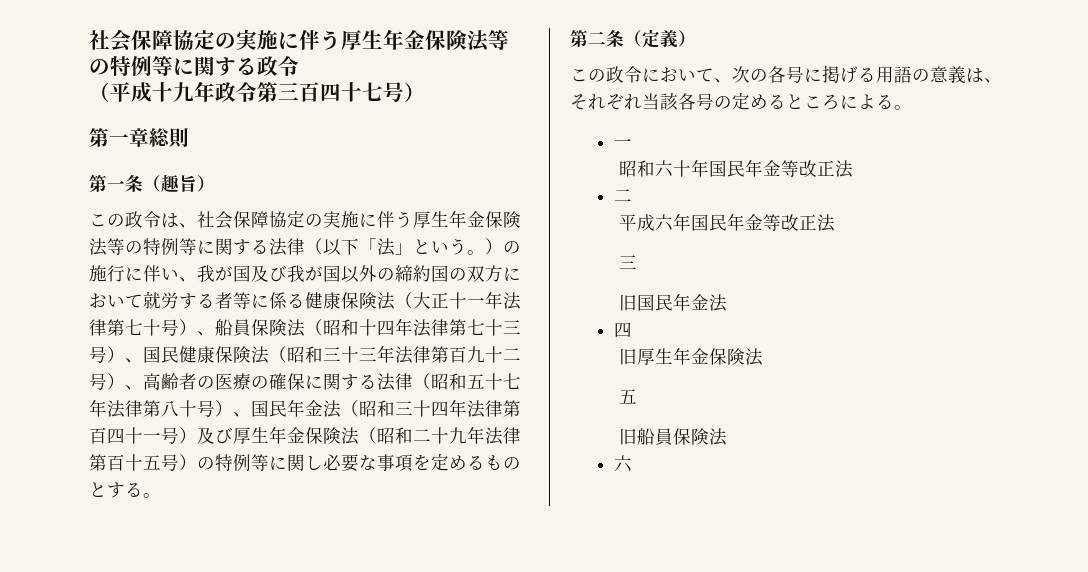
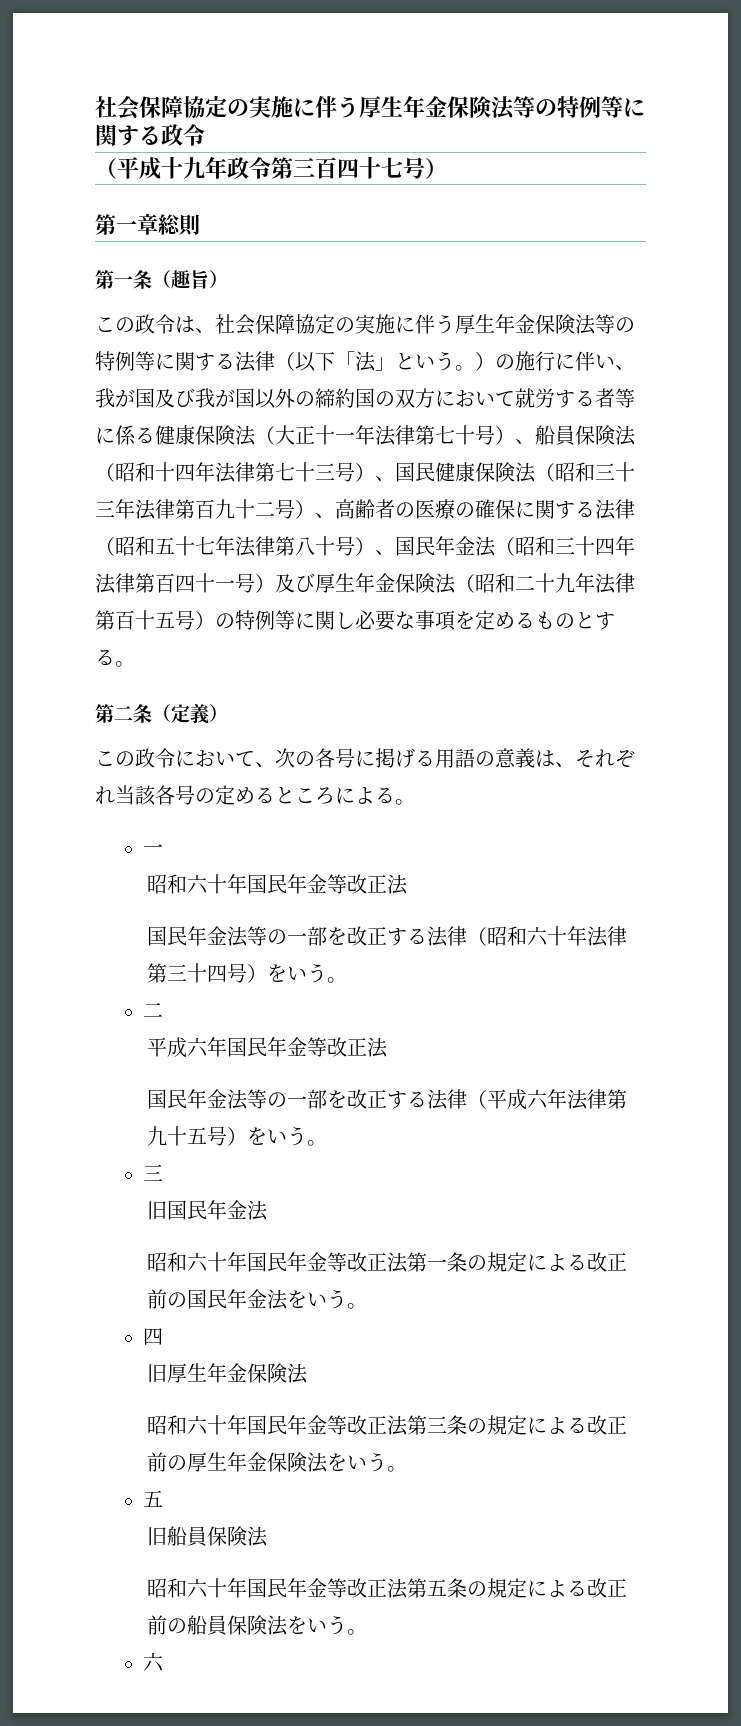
(853, 169) none -> [147,926,628,947] [147,963,348,983] // 国民年金法等の一部を改正する法律（昭和六十年法律第三十四号）をいう。
[618,255,637,269] [618,293,727,312] 三 // 旧国民年金法 -> [147,1089,628,1110] [147,1126,328,1146] [143,1164,164,1181] [147,1200,269,1221] [147,1252,628,1273] [147,1289,368,1310] 国民年金法等の一部を改正する法律（平成六年法律第九十五号）をいう。 // 三 // 旧国民年金法 // 昭和六十年国民年金等改正法第一条の規定による改正前の国民年金法をいう。
[618,389,637,404] [618,428,727,446] 五 // 旧船員保険法 -> [147,1415,628,1436] [147,1452,408,1473] [143,1490,164,1507] [147,1526,269,1547] [147,1578,628,1599] [147,1615,368,1636] 昭和六十年国民年金等改正法第三条の規定による改正前の厚生年金保険法をいう。 // 五 // 旧船員保険法 // 昭和六十年国民年金等改正法第五条の規定による改正前の船員保険法をいう。

